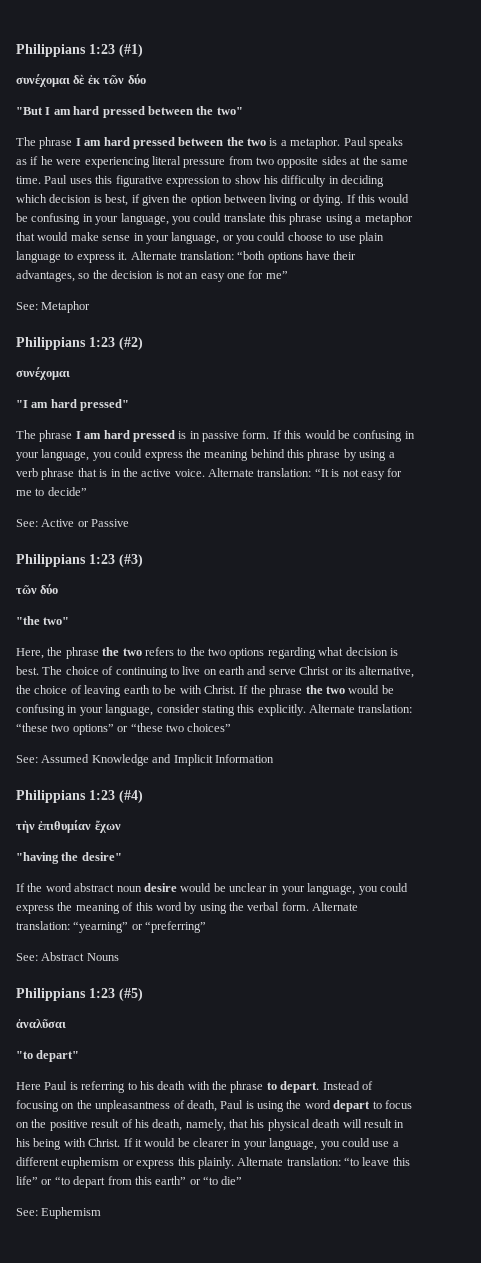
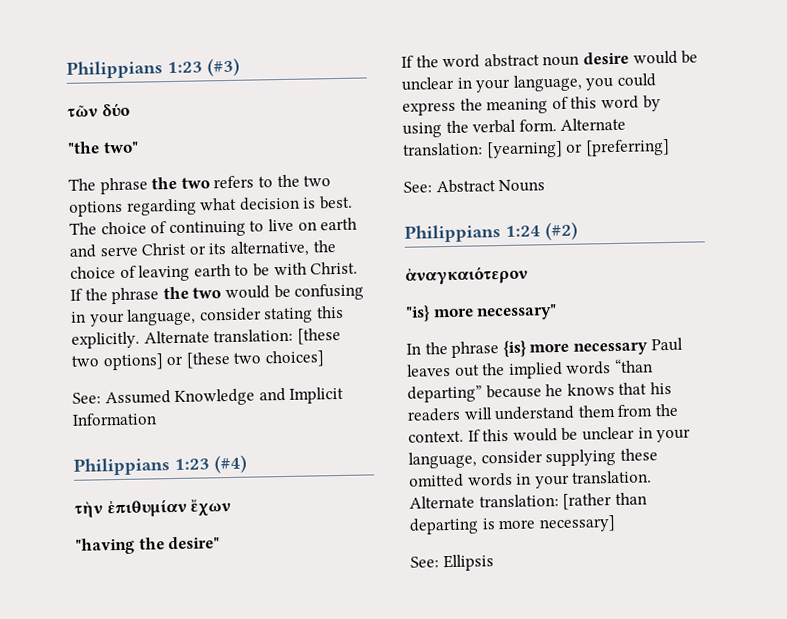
[16,44,143,57] [16,74,146,87] [16,106,243,118] [16,137,403,149] [16,156,408,168] [16,175,385,187] [16,194,410,206] [16,213,413,225] [16,232,384,244] [16,251,357,263] [16,270,288,282] [16,301,91,313] [16,337,143,350] [16,367,70,380] [16,399,130,411] [16,430,415,442] [16,449,395,461] [16,468,403,480] [16,487,87,496] [16,519,130,527] [16,554,115,567] Philippians 1:23 (#1) // συνέχομαι δὲ ἐκ τῶν δύο // "But I am hard pressed between the two" // The phrase I am hard pressed between the two is a metaphor. Paul speaks as if he were experiencing literal pressure from two opposite sides at the same time. Paul uses this figurative expression to show his difficulty in deciding which decision is best, if given the option between living or dying. If this would be confusing in your language, you could translate this phrase using a metaphor that would make sense in your language, or you could choose to use plain language to express it. Alternate translation: “both options have their advantages, so the decision is not an easy one for me” // See: Metaphor // Philippians 1:23 (#2) // συνέχομαι // "I am hard pressed" // The phrase I am hard pressed is in passive form. If this would be confusing in your language, you could express the meaning behind this phrase by using a verb phrase that is in the active voice. Alternate translation: “It is not easy for me to decide” // See: Active or Passive // Philippians 1:23 -> [66,60,203,79] Philippians 1:23
[16,647,63,659] Here, the -> [68,178,96,191] The
[16,723,232,735] “these two options” or “these two choices” -> [296,327,341,345] [71,350,325,371] [these two options] or [these two choices]
[73,921,207,933] “yearning” or “preferring” -> [485,138,670,159] [yearning] or [preferring]
[89,988,143,1001] [16,1019,66,1028] [16,1050,80,1062] [16,1081,373,1093] [16,1100,412,1112] [16,1119,405,1131] [16,1138,399,1150] [16,1157,410,1169] [16,1176,243,1188] [16,1207,102,1219] 1:23 (#5) // ἀναλῦσαι // "to depart" // Here Paul is referring to his death with the phrase to depart. Instead of focusing on the unpleasantness of death, Paul is using the word depart to focus on the positive result of his death, namely, that his physical death will result in his being with Christ. If it would be clearer in your language, you could use a different euphemism or express this plainly. Alternate translation: “to leave this life” or “to depart from this earth” or “to die” // See: Euphemism -> [505,221,578,241] [405,265,528,285] [405,304,558,322] [406,337,683,358] [407,358,653,379] [407,381,672,403] [407,403,678,422] [408,426,692,443] [408,448,658,469] [409,470,653,489] [409,492,647,510] [409,515,616,535] [410,554,494,572] 1:24 (#2) // ἀναγκαιότερον // "is} more necessary" // In the phrase {is} more necessary Paul leaves out the implied words “than departing” because he knows that his readers will understand them from the context. If this would be unclear in your language, consider supplying these omitted words in your translation. Alternate translation: [rather than departing is more necessary] // See: Ellipsis

